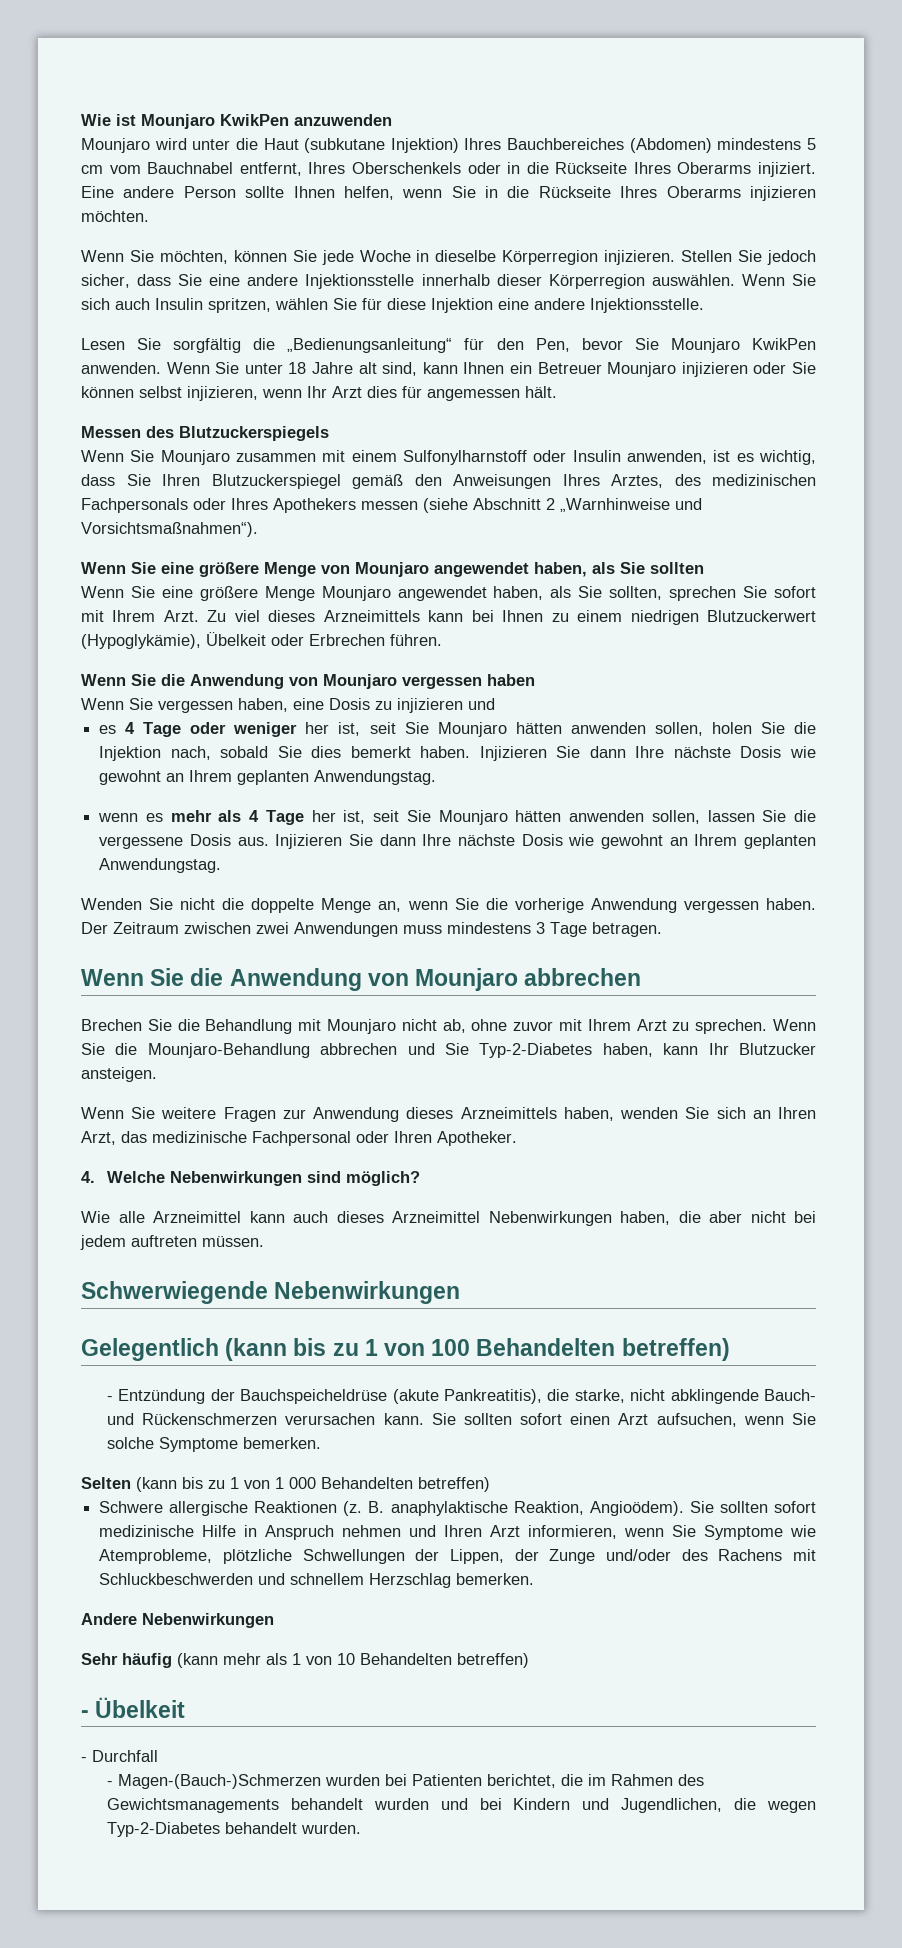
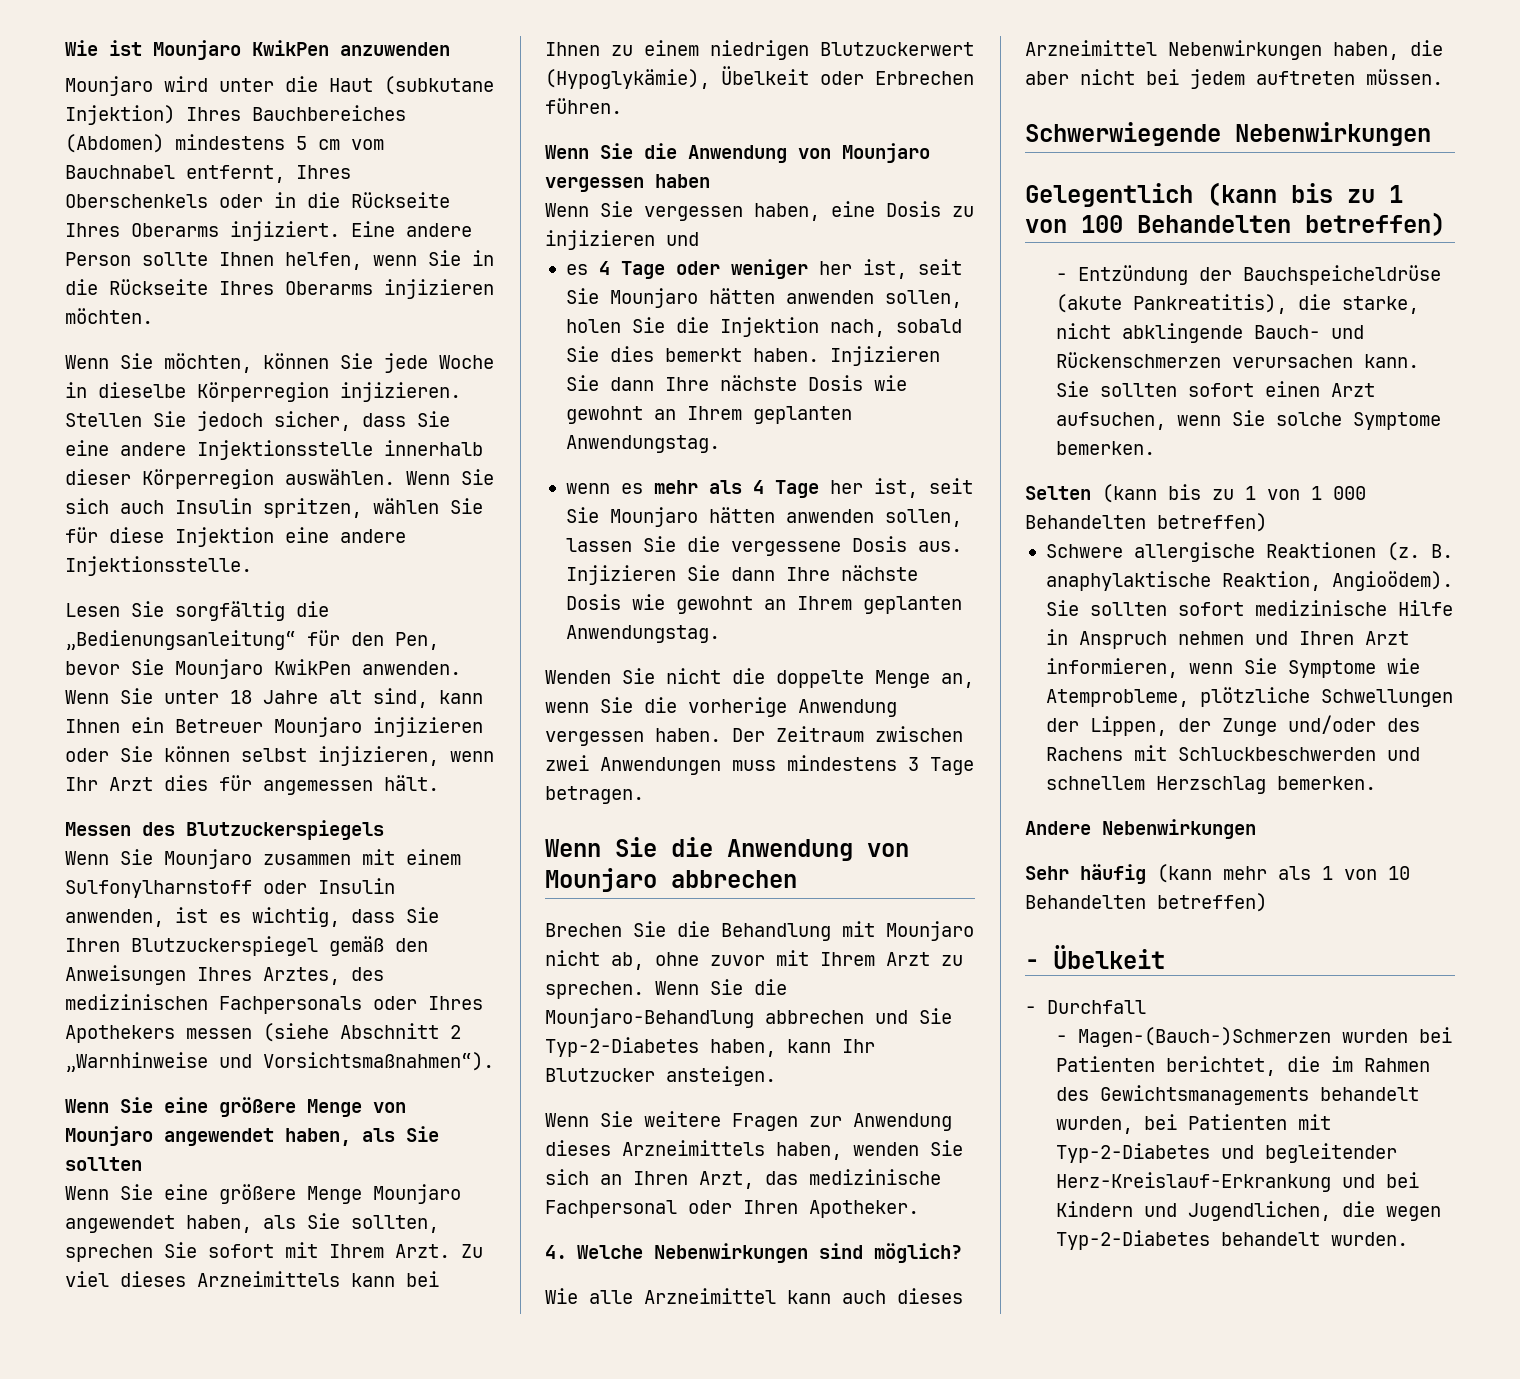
[373,1798,429,1810] wurden -> [1055,1114,1331,1134] [1055,1143,1397,1163] [1055,1172,1331,1192] wurden, bei Patienten mit Typ-2-Diabetes und begleitender Herz-Kreislauf-Erkrankung

